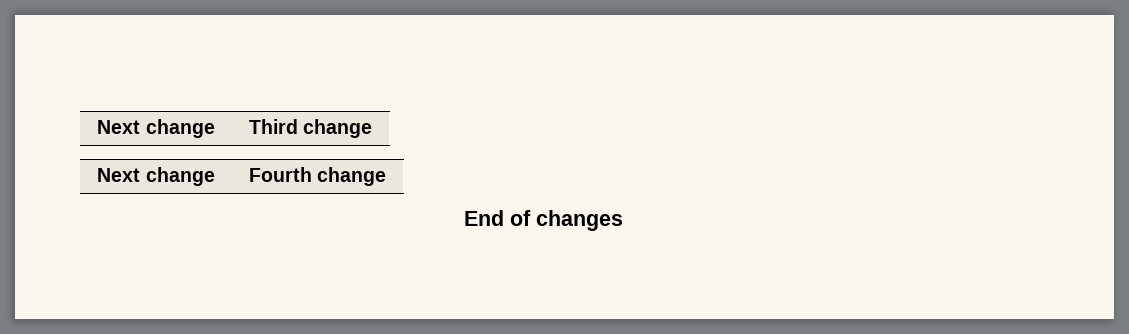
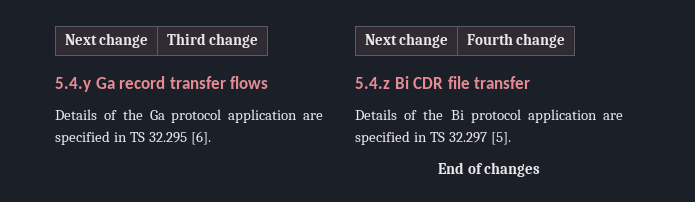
[97,167,215,186] [248,167,387,186] // Next change | Fourth change -> [55,76,269,92] [55,109,323,123] [55,131,211,145] [364,33,449,48] [466,33,566,48] [355,76,531,89] [355,109,623,123] [355,131,511,145] // 5.4.y Ga record transfer flows // Details of the Ga protocol application are specified in TS 32.295 [6]. // Next change | Fourth change // 5.4.z Bi CDR file transfer // Details of the Bi protocol application are specified in TS 32.297 [5].

